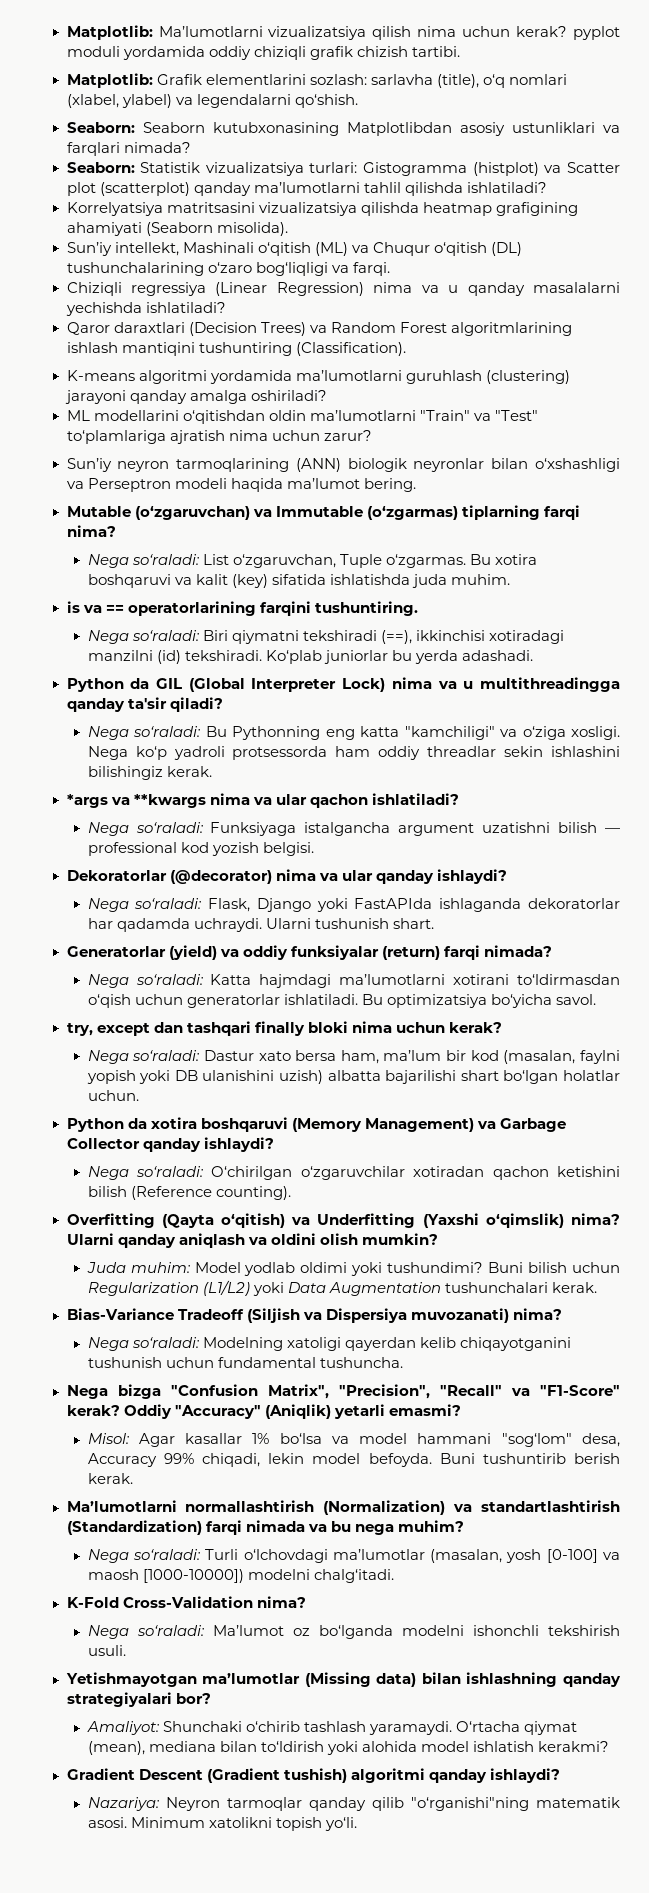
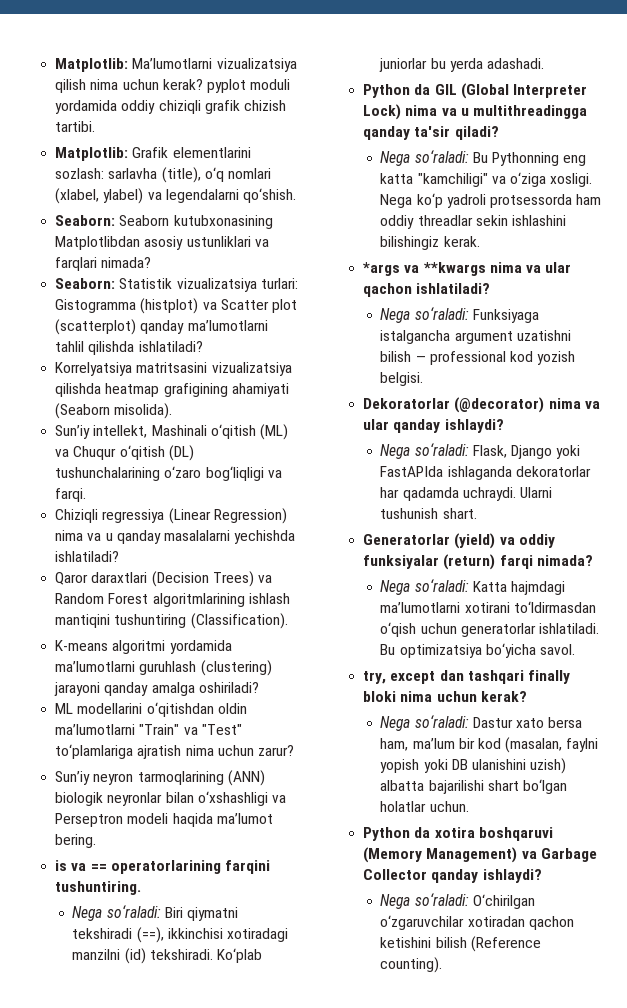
[66,505,580,520] [66,525,116,537] [87,554,538,568] [87,574,511,588] // Mutable (o‘zgaruvchan) va Immutable (o‘zgarmas) tiplarning farqi nima? // Nega so‘raladi: List o‘zgaruvchan, Tuple o‘zgarmas. Bu xotira boshqaruvi va kalit (key) sifatida ishlatishda juda muhim. -> (97, 841) none
[66,1213,620,1228] [66,1233,438,1248] [86,1262,620,1276] [87,1280,597,1296] [66,1308,562,1323] [87,1337,571,1351] [87,1357,403,1368] [66,1384,620,1399] [66,1404,461,1419] [87,1433,621,1447] [87,1453,620,1467] [87,1473,133,1484] [66,1500,620,1515] [66,1520,464,1535] [87,1549,620,1563] [87,1569,394,1583] [66,1596,306,1608] [87,1625,621,1639] [87,1645,126,1656] [65,1672,621,1687] [66,1692,211,1707] [86,1721,577,1735] [87,1741,610,1755] [66,1768,560,1783] [87,1797,620,1811] [87,1817,357,1831] // Overfitting (Qayta o‘qitish) va Underfitting (Yaxshi o‘qimslik) nima? Ularni qanday aniqlash va oldini olish mumkin? // Juda muhim: Model yodlab oldimi yoki tushundimi? Buni bilish uchun Regularization (L1/L2) yoki Data Augmentation tushunchalari kerak. // Bias-Variance Tradeoff (Siljish va Dispersiya muvozanati) nima? // Nega so‘raladi: Modelning xatoligi qayerdan kelib chiqayotganini tushunish uchun fundamental tushuncha. // Nega bizga "Confusion Matrix", "Precision", "Recall" va "F1-Score" kerak? Oddiy "Accuracy" (Aniqlik) yetarli emasmi? // Misol: Agar kasallar 1% bo‘lsa va model hammani "sog‘lom" desa, Accuracy 99% chiqadi, lekin model befoyda. Buni tushuntirib berish kerak. // Ma’lumotlarni normallashtirish (Normalization) va standartlashtirish (Standardization) farqi nimada va bu nega muhim? // Nega so‘raladi: Turli o‘lchovdagi ma’lumotlar (masalan, yosh [0-100] va maosh [1000-10000]) modelni chalg‘itadi. // K-Fold Cross-Validation nima? // Nega so‘raladi: Ma’lumot oz bo‘lganda modelni ishonchli tekshirish usuli. // Yetishmayotgan ma’lumotlar (Missing data) bilan ishlashning qanday strategiyalari bor? // Amaliyot: Shunchaki o‘chirib tashlash yaramaydi. O‘rtacha qiymat (mean), mediana bilan to‘ldirish yoki alohida model ishlatish kerakmi? // Gradient Descent (Gradient tushish) algoritmi qanday ishlaydi? // Nazariya: Neyron tarmoqlar qanday qilib "o‘rganishi"ning matematik asosi. Minimum xatolikni topish yo‘li. -> (443, 965) none

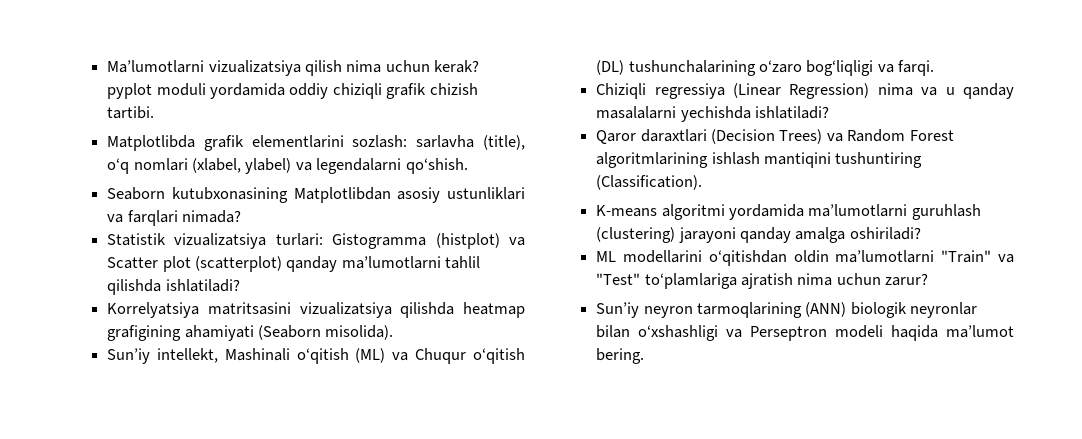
[55,58,129,72] Matplotlib: -> (107, 66) none
[55,147,169,161] Matplotlib: Grafik -> [107,135,244,151] Matplotlibda grafik
[55,215,116,226] Seaborn: -> (468, 166) none
[55,278,116,289] Seaborn: -> (241, 216) none
[55,860,271,874] [55,881,142,895] [72,905,239,921] [72,927,289,943] [72,948,263,964] [379,58,545,72] [363,83,588,99] [363,104,588,120] [363,126,499,140] [380,150,587,166] [380,172,593,187] [380,193,602,208] [380,215,567,229] [380,236,480,250] [363,262,572,276] [363,283,491,297] [380,307,539,323] [380,330,571,344] [380,351,576,365] [380,372,424,386] [363,397,600,413] [363,419,504,433] [380,443,581,459] [380,466,591,480] [380,487,553,501] [380,508,477,519] [363,533,555,549] [363,554,593,570] [380,579,566,595] [380,601,596,613] [380,622,600,637] [380,643,576,658] [363,670,571,684] [363,691,527,702] [380,715,583,731] [380,737,599,753] [380,758,567,774] [380,779,568,794] [380,801,469,812] [363,827,553,841] [363,847,597,863] [363,869,542,883] [380,893,535,909] [380,915,574,930] [380,936,541,952] [380,957,443,973] // is va == operatorlarining farqini tushuntiring. // Nega so‘raladi: Biri qiymatni tekshiradi (==), ikkinchisi xotiradagi manzilni (id) tekshiradi. Ko‘plab juniorlar bu yerda adashadi. // Python da GIL (Global Interpreter Lock) nima va u multithreadingga qanday ta'sir qiladi? // Nega so‘raladi: Bu Pythonning eng katta "kamchiligi" va o‘ziga xosligi. Nega ko‘p yadroli protsessorda ham oddiy threadlar sekin ishlashini bilishingiz kerak. // *args va **kwargs nima va ular qachon ishlatiladi? // Nega so‘raladi: Funksiyaga istalgancha argument uzatishni bilish — professional kod yozish belgisi. // Dekoratorlar (@decorator) nima va ular qanday ishlaydi? // Nega so‘raladi: Flask, Django yoki FastAPIda ishlaganda dekoratorlar har qadamda uchraydi. Ularni tushunish shart. // Generatorlar (yield) va oddiy funksiyalar (return) farqi nimada? // Nega so‘raladi: Katta hajmdagi ma’lumotlarni xotirani to‘ldirmasdan o‘qish uchun generatorlar ishlatiladi. Bu optimizatsiya bo‘yicha savol. // try, except dan tashqari finally bloki nima uchun kerak? // Nega so‘raladi: Dastur xato bersa ham, ma’lum bir kod (masalan, faylni yopish yoki DB ulanishini uzish) albatta bajarilishi shart bo‘lgan holatlar uchun. // Python da xotira boshqaruvi (Memory Management) va Garbage Collector qanday ishlaydi? // Nega so‘raladi: O‘chirilgan o‘zgaruvchilar xotiradan qachon ketishini bilish (Reference counting). -> (645, 356) none

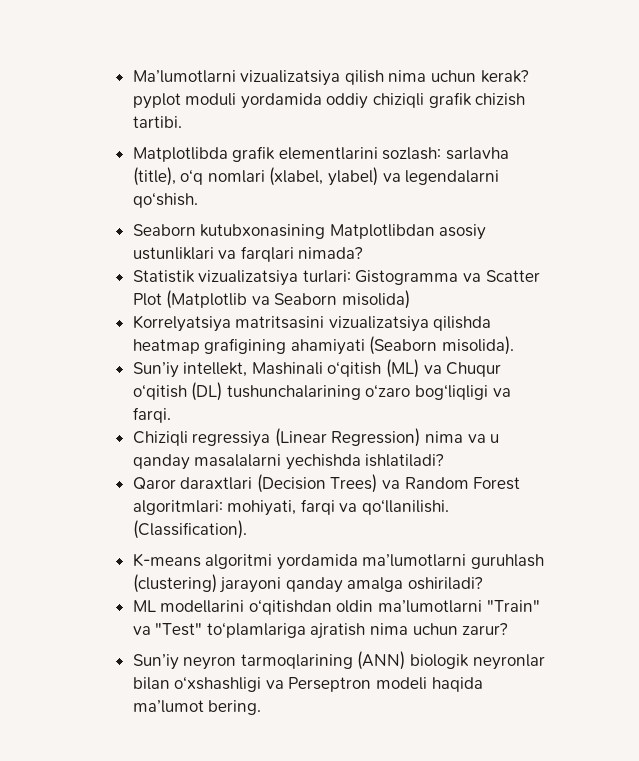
[435,233,500,249] (histplot) -> (459, 277) none
[162,256,481,272] [107,279,240,295] plot (scatterplot) qanday ma’lumotlarni tahlil qilishda ishlatiladi? -> [132,290,410,309] Plot (Matplotlib va Seaborn misolida)
[596,152,923,168] algoritmlarining ishlash mantiqini tushuntiring -> [132,499,449,516] algoritmlari: mohiyati, farqi va qo‘llanilishi.

